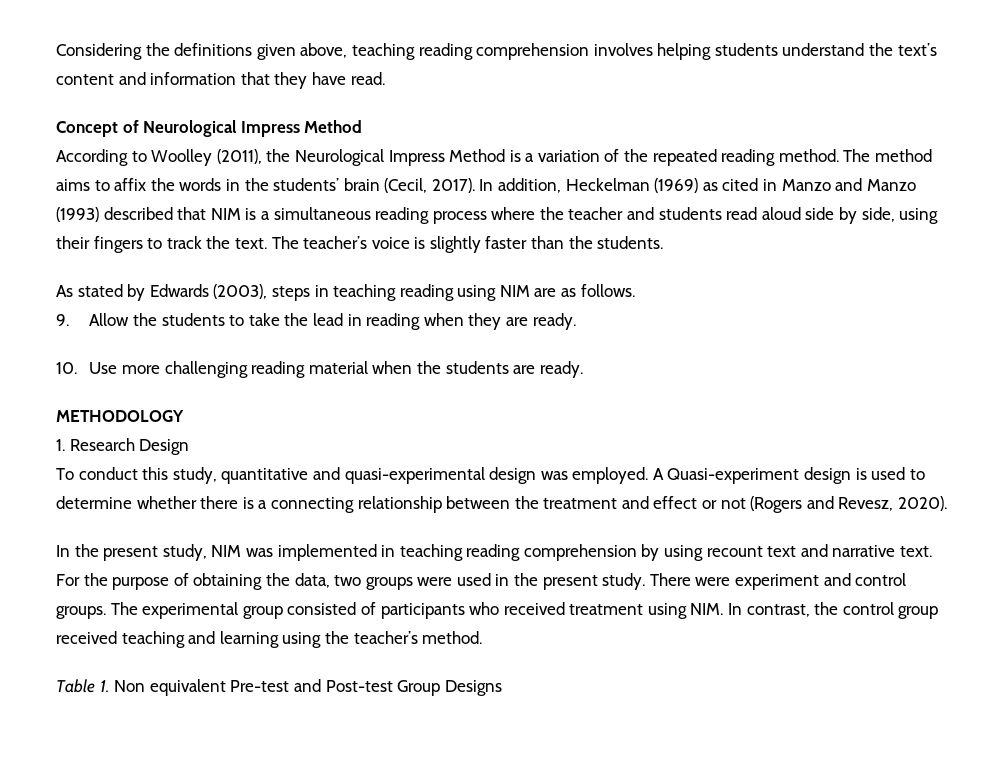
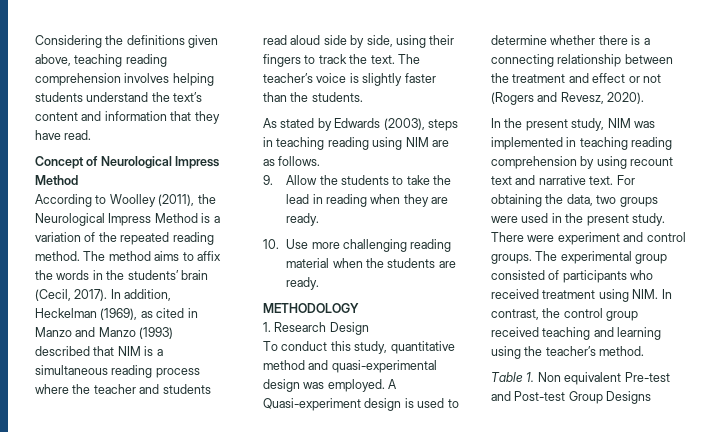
[654,178,699,193] (1969) -> [100,308,138,320] (1969),
(309, 476) none -> [263,360,305,370] method
[83,573,189,590] the purpose of -> (635, 180) none

